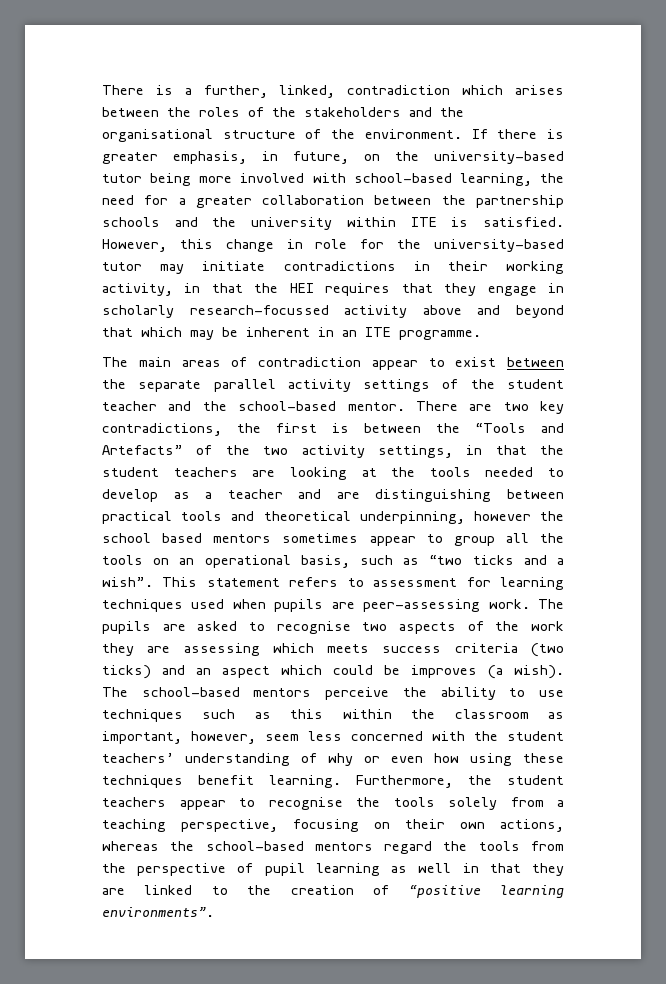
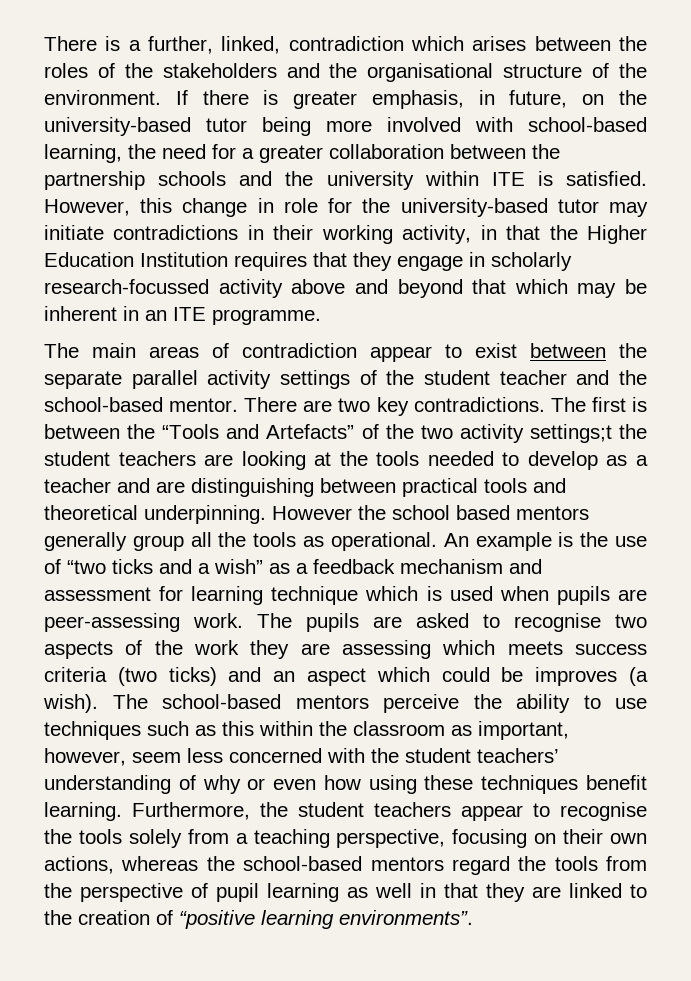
[289,283,314,293] HEI -> [587,225,648,244] [44,252,228,267] Higher Education Institution
[102,423,261,436] contradictions, the -> [413,397,586,412] contradictions. The
[377,445,527,458] settings, in that -> [529,424,612,443] settings;t
[359,511,531,524] underpinning, however -> [144,505,352,524] underpinning. However
[282,533,443,546] sometimes appear to -> [44,532,127,551] generally
[153,555,564,568] [102,577,564,590] [102,599,183,612] on an operational basis, such as “two ticks and a wish”. This statement refers to assessment for learning techniques -> [303,532,648,551] [44,559,542,574] [44,586,442,605] as operational. An example is the use of “two ticks and a wish” as a feedback mechanism and assessment for learning technique which is

